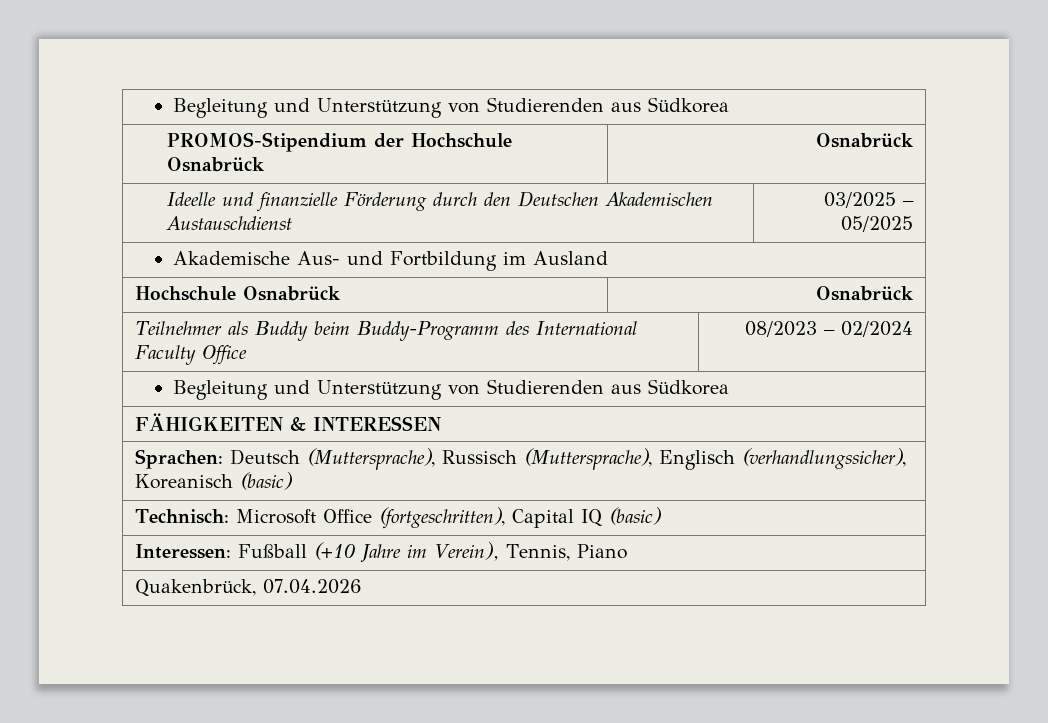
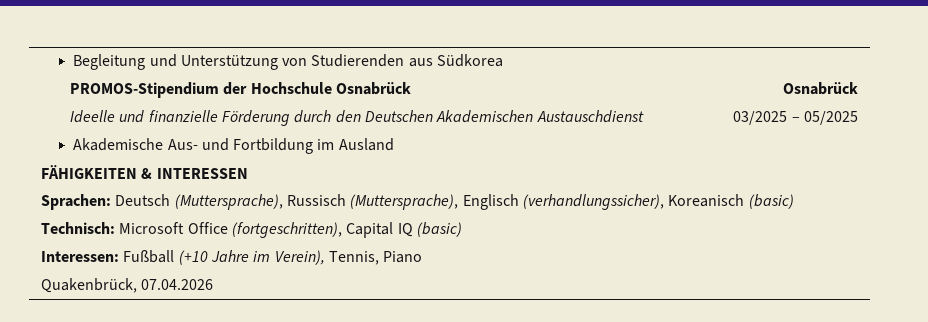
[135,286,342,301] [815,286,914,301] [135,321,638,341] [135,345,248,365] [744,321,913,337] [172,379,729,400] // Hochschule Osnabrück | Osnabrück // Teilnehmer als Buddy beim Buddy-Programm des International Faculty Office | 08/2023 – 02/2024 // Begleitung und Unterstützung von Studierenden aus Südkorea -> (394, 144) none

